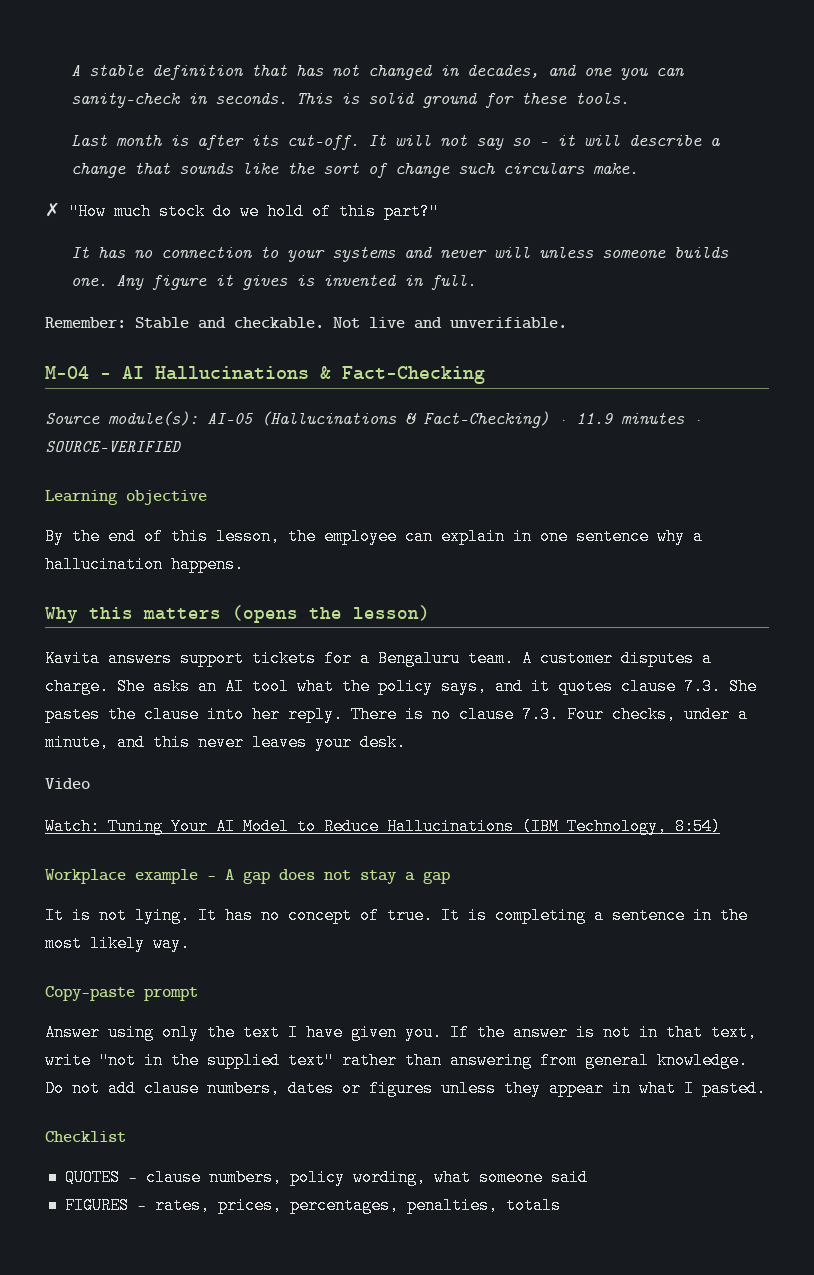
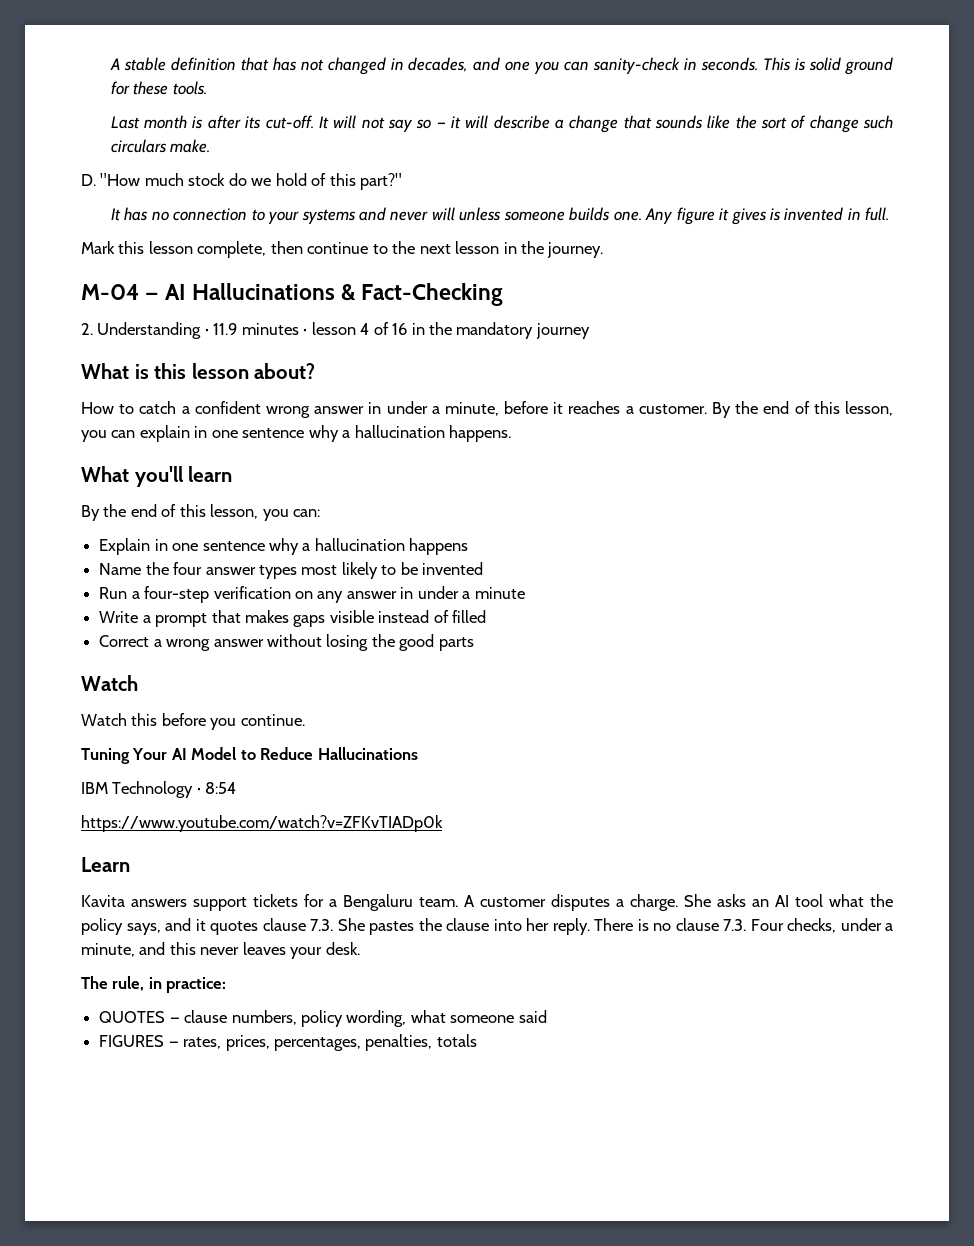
[45,202,60,217] ✗ -> [81,174,96,186] D.
[45,317,567,329] Remember: Stable and checkable. Not live and unverifiable. -> [81,241,604,258] Mark this lesson complete, then continue to the next lesson in the journey.
[45,411,702,428] [45,441,181,453] [45,490,207,505] [45,528,397,545] Source module(s): AI-05 (Hallucinations & Fact-Checking) · 11.9 minutes · SOURCE-VERIFIED // Learning objective // By the end of this lesson, the employee -> [81,322,590,339] [81,363,316,379] [81,401,893,418] [81,430,107,442] 2. Understanding · 11.9 minutes · lesson 4 of 16 in the mandatory journey // What is this lesson about? // How to catch a confident wrong answer in under a minute, before it reaches a customer. By the end of this lesson, you
[45,605,430,623] Why this matters (opens the lesson) -> [81,466,233,487] [81,504,321,521] [99,538,469,555] [99,562,484,579] [99,586,525,603] [99,610,487,627] [99,634,474,651] [81,675,138,691] [81,713,305,730] [81,747,418,764] [81,781,237,798] [81,815,443,832] [81,857,130,872] What you'll learn // By the end of this lesson, you can: // Explain in one sentence why a hallucination happens // Name the four answer types most likely to be invented // Run a four-step verification on any answer in under a minute // Write a prompt that makes gaps visible instead of filled // Correct a wrong answer without losing the good parts // Watch // Watch this before you continue. // Tuning Your AI Model to Reduce Hallucinations // IBM Technology · 8:54 // https://www.youtube.com/watch?v=ZFKvTIADp0k // Learn
[45,778,90,789] [45,818,721,835] [45,869,450,884] [45,907,748,924] [45,935,190,952] [45,986,198,1001] [45,1024,757,1041] [45,1052,748,1069] [45,1080,766,1097] [45,1131,126,1142] Video // Watch: Tuning Your AI Model to Reduce Hallucinations (IBM Technology, 8:54) // Workplace example — A gap does not stay a gap // It is not lying. It has no concept of true. It is completing a sentence in the most likely way. // Copy-paste prompt // Answer using only the text I have given you. If the answer is not in that text, write "not in the supplied text" rather than answering from general knowledge. Do not add clause numbers, dates or figures unless they appear in what I pasted. // Checklist -> [81,976,227,993] The rule, in practice:

